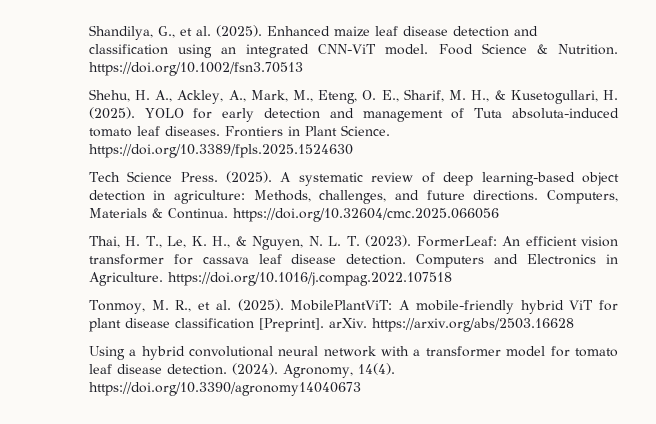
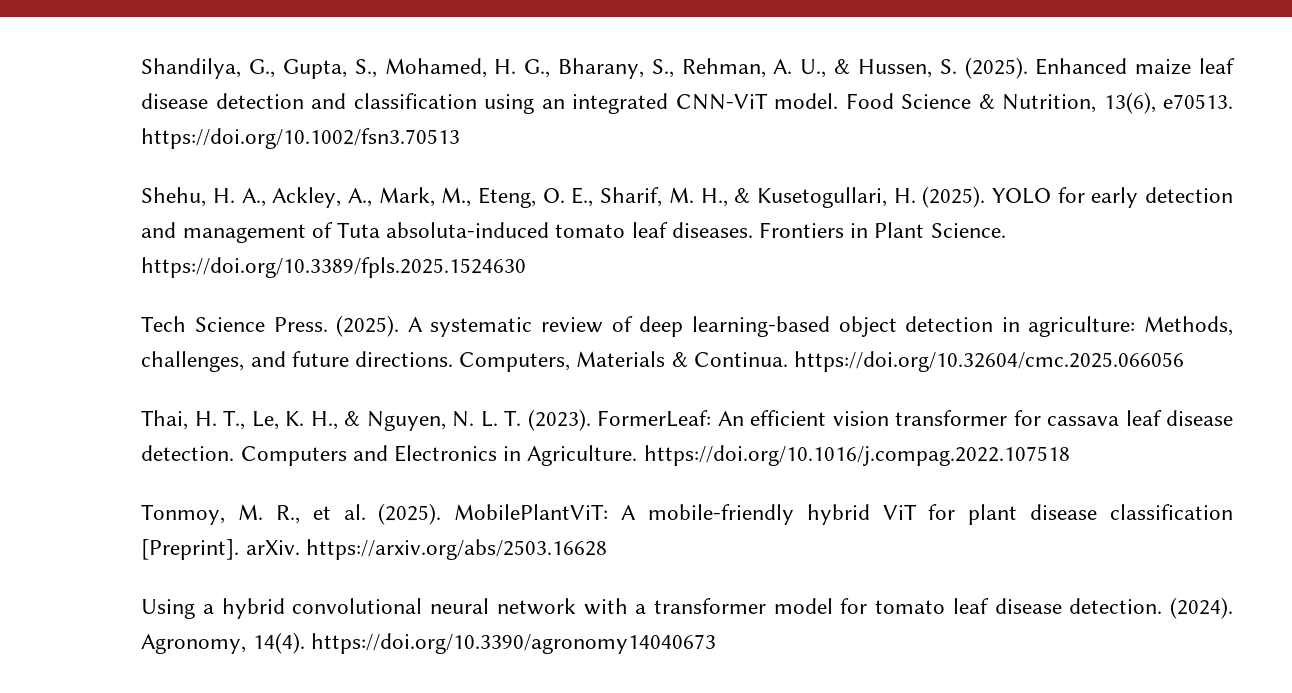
[179,26,211,36] et al. -> [282,58,957,79] Gupta, S., Mohamed, H. G., Bharany, S., Rehman, A. U., & Hussen, S.
[558,44,619,55] Nutrition. -> [1002,92,1233,114] Nutrition, 13(6), e70513.

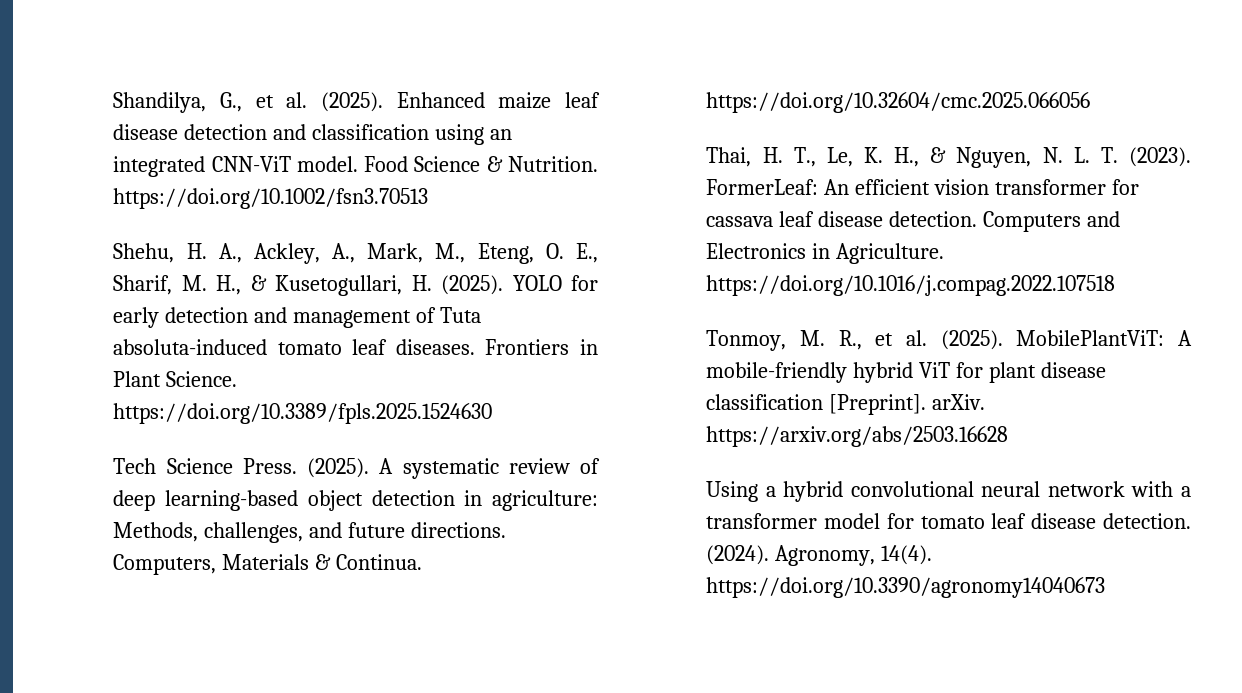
[282,58,957,79] Gupta, S., Mohamed, H. G., Bharany, S., Rehman, A. U., & Hussen, S. -> [255,92,308,108] et al.
[1002,92,1233,114] Nutrition, 13(6), e70513. -> [508,156,598,172] Nutrition.

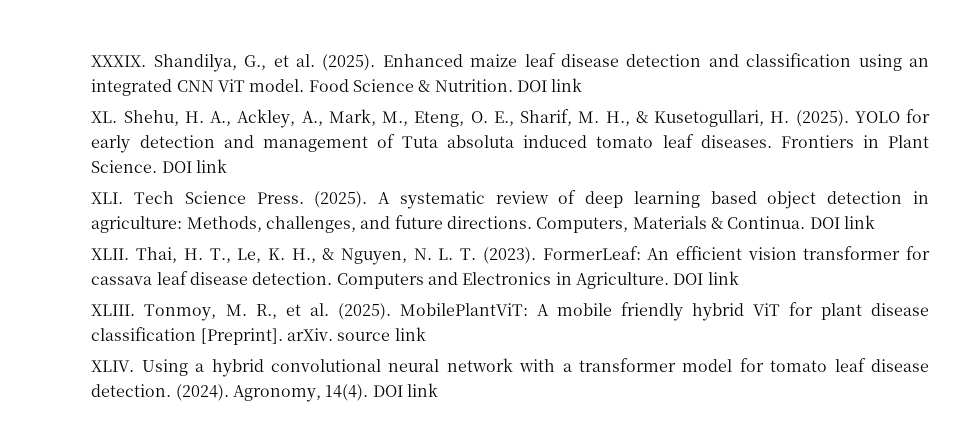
(113, 102) none -> [91,55,147,67] XXXIX.
[211,156,291,172] CNN-ViT -> [176,79,246,92] CNN ViT
[113,188,429,209] https://doi.org/10.1002/fsn3.70513 // -> [516,78,583,92] [91,111,118,123] DOI link // XL.
[113,339,268,355] absoluta-induced -> [447,135,588,148] absoluta induced
[113,403,493,424] https://doi.org/10.3389/fpls.2025.1524630 // -> [161,159,228,173] [91,192,124,204] DOI link // XLI.
[165,490,299,511] learning-based -> [633,191,757,208] learning based
[706,92,1091,113] https://doi.org/10.32604/cmc.2025.066056 // -> [809,215,875,229] [91,248,130,260] DOI link // XLII.
[706,275,1116,296] https://doi.org/10.1016/j.compag.2022.107518 // -> [673,271,739,285] [91,304,136,316] DOI link // XLIII.
[706,362,848,383] mobile-friendly -> [556,302,683,321] mobile friendly
[706,426,1009,447] https://arxiv.org/abs/2503.16628 // -> [337,327,426,341] [91,360,135,372] source link // XLIV.
[706,577,1106,598] https://doi.org/10.3390/agronomy14040673 -> [372,383,439,397] DOI link

